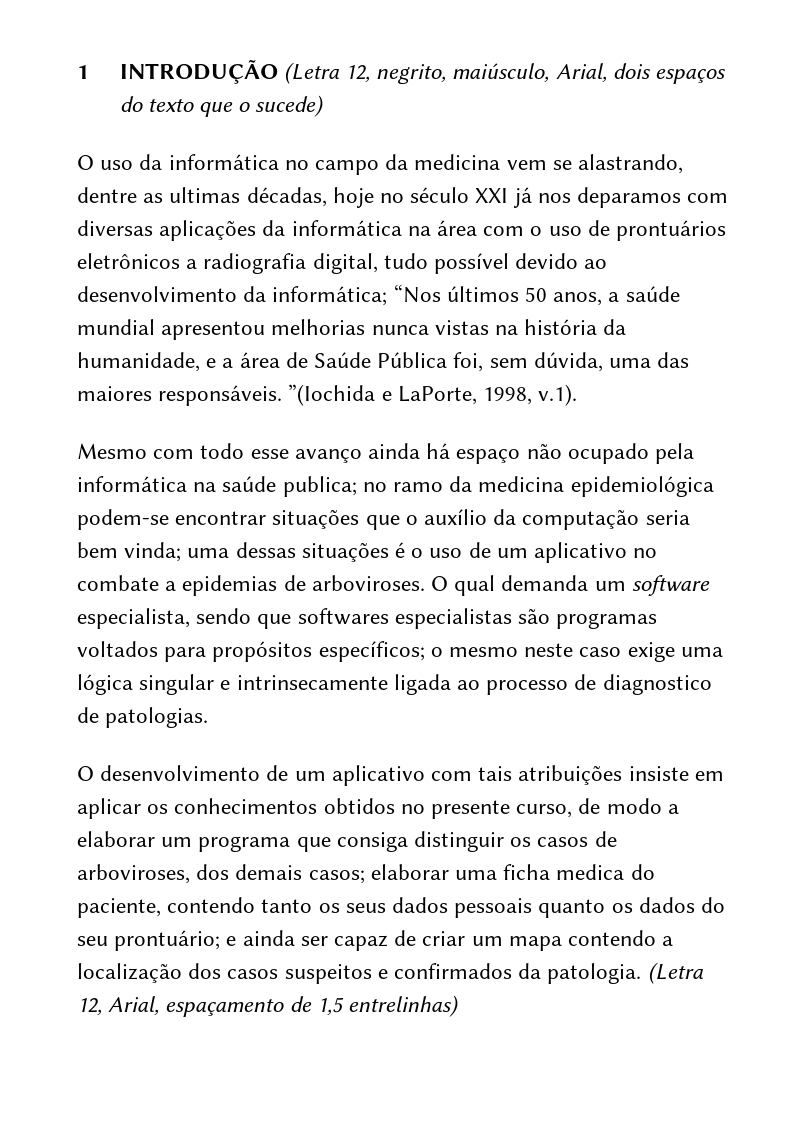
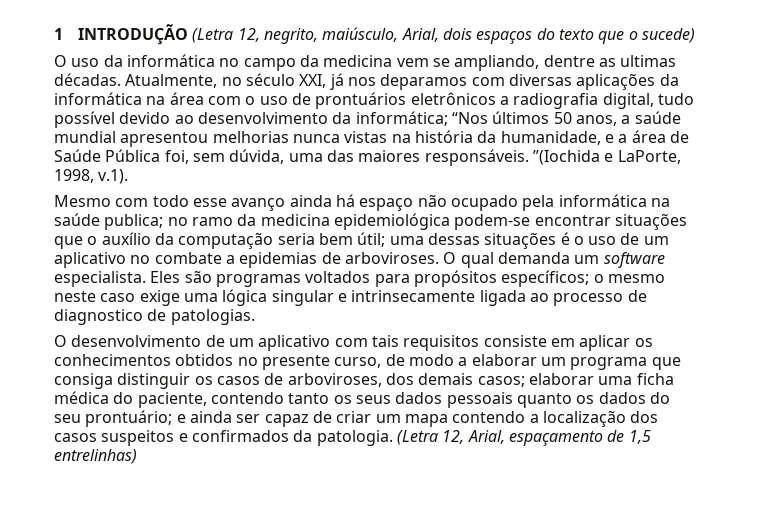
[578,154,684,174] alastrando, -> [454,55,540,71] ampliando,
[246,187,374,208] décadas, hoje -> [54,73,218,88] décadas. Atualmente,
[475,188,509,203] XXI -> [299,74,327,88] XXI,
[124,542,182,562] vinda; -> [357,232,386,247] útil;
[77,608,512,629] especialista, sendo que softwares especialistas -> [54,271,181,287] especialista. Eles
[518,765,689,785] atribuições insiste -> [403,335,547,351] requisitos consiste
[556,864,625,880] medica -> [54,391,109,404] médica

